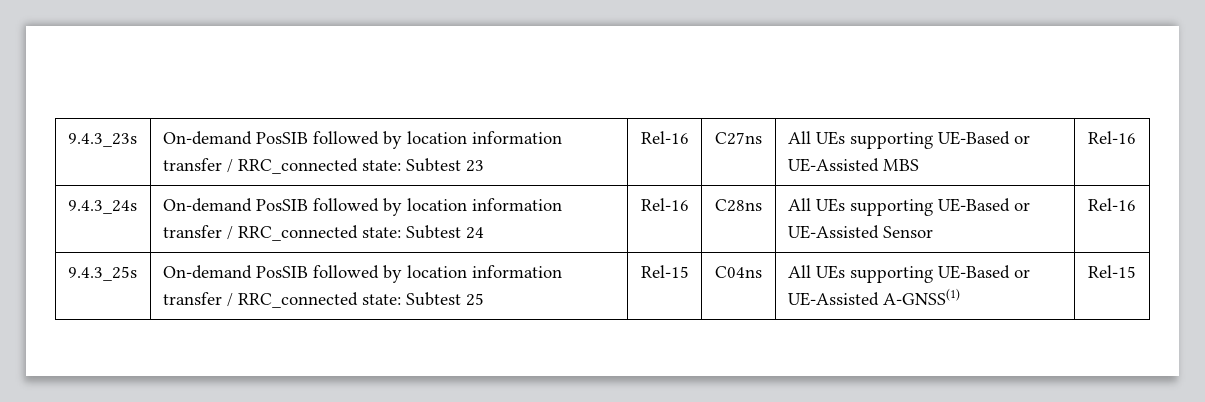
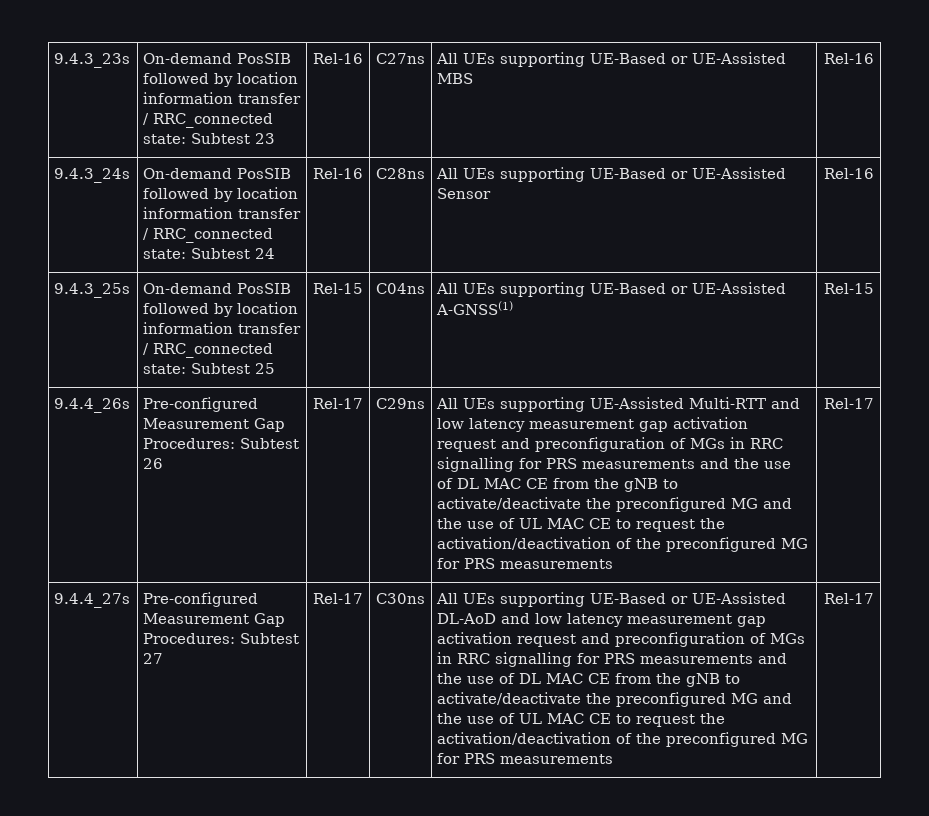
(1136, 271) none -> [54,398,131,413] [143,397,259,412] [143,418,286,432] [143,438,300,449] [143,458,164,469] [313,398,363,409] [376,398,425,409] [436,397,801,412] [437,417,749,432] [437,437,784,452] [437,457,792,472] [437,478,679,492] [437,497,793,512] [437,518,726,532] [437,537,809,552] [437,558,614,569] [823,398,874,409] [54,593,131,608] [143,592,259,607] [143,613,286,627] [143,633,300,644] [143,653,164,664] [313,593,363,604] [376,593,425,604] [436,592,787,607] [437,613,767,627] [437,632,806,647] [437,652,788,667] [437,673,741,687] [437,692,793,707] [437,713,726,727] [437,732,809,747] [437,753,614,764] [823,593,874,604] // 9.4.4_26s | Pre-configured Measurement Gap Procedures: Subtest 26 | Rel-17 | C29ns | All UEs supporting UE-Assisted Multi-RTT and low latency measurement gap activation request and preconfiguration of MGs in RRC signalling for PRS measurements and the use of DL MAC CE from the gNB to activate/deactivate the preconfigured MG and the use of UL MAC CE to request the activation/deactivation of the preconfigured MG for PRS measurements | Rel-17 // 9.4.4_27s | Pre-configured Measurement Gap Procedures: Subtest 27 | Rel-17 | C30ns | All UEs supporting UE-Based or UE-Assisted DL-AoD and low latency measurement gap activation request and preconfiguration of MGs in RRC signalling for PRS measurements and the use of DL MAC CE from the gNB to activate/deactivate the preconfigured MG and the use of UL MAC CE to request the activation/deactivation of the preconfigured MG for PRS measurements | Rel-17

